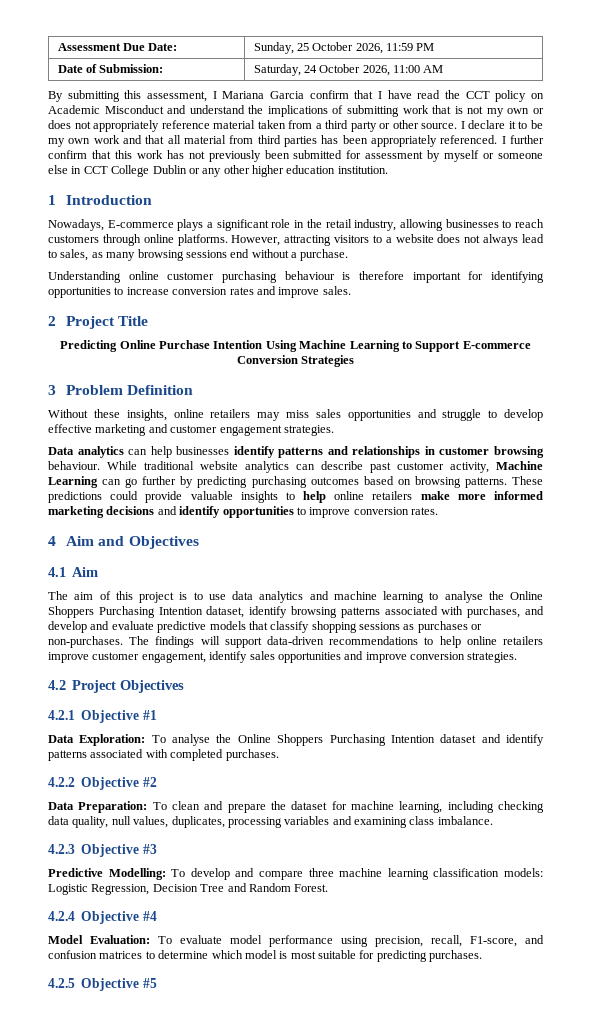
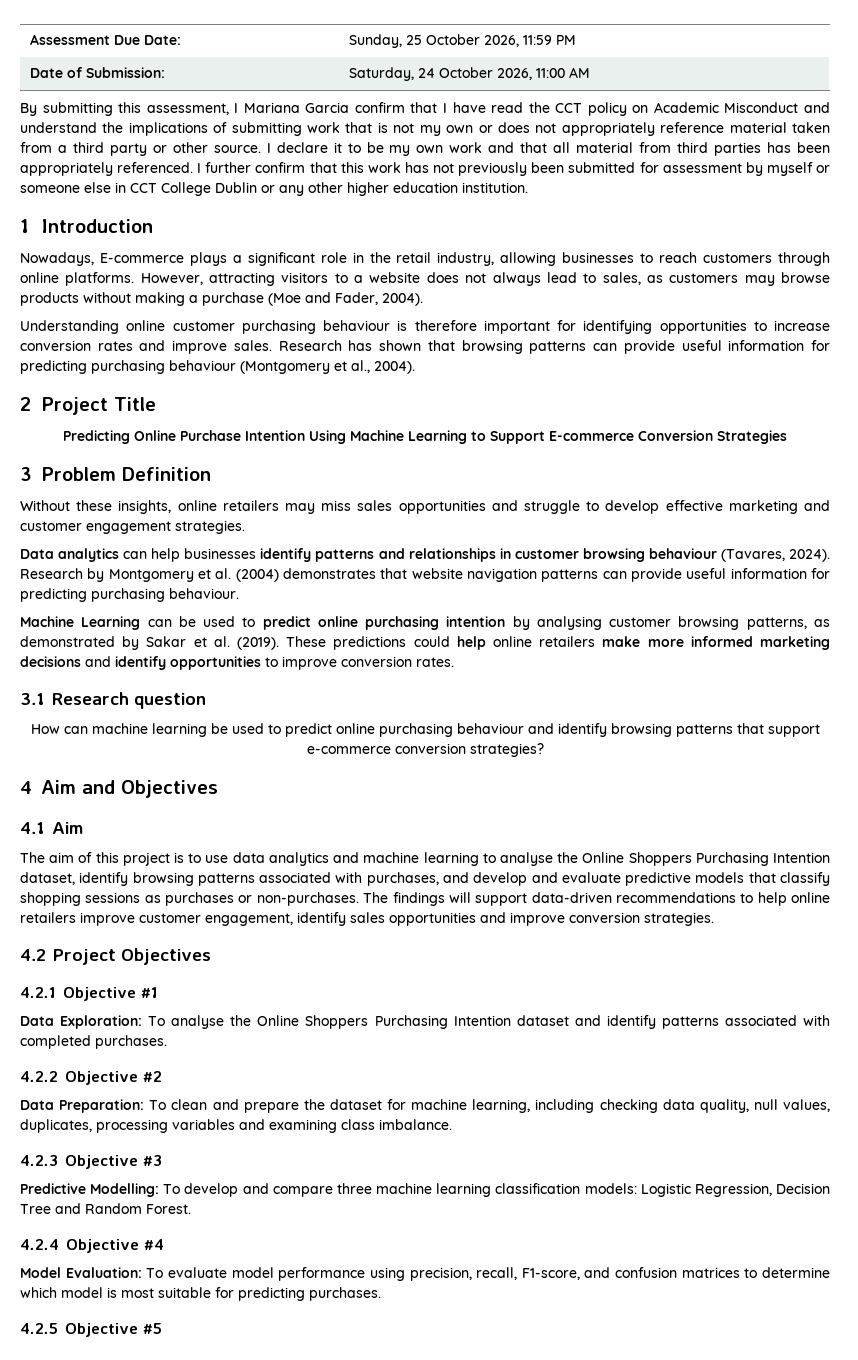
[106,249,349,261] many browsing sessions end without a purchase. -> [669,272,831,286] [20,292,423,306] customers may browse products without making a purchase (Moe and Fader, 2004).
(351, 290) none -> [278,340,831,354] [20,360,415,374] Research has shown that browsing patterns can provide useful information for predicting purchasing behaviour (Montgomery et al., 2004).
[48,461,543,473] [48,476,543,488] [48,491,295,503] behaviour. While traditional website analytics can describe past customer activity, Machine Learning can go further by predicting purchasing outcomes based on browsing patterns. These predictions could provide valuable insights to -> [648,548,830,562] [20,568,831,582] [20,588,239,602] [20,616,830,630] [20,636,450,650] behaviour (Tavares, 2024). Research by Montgomery et al. (2004) demonstrates that website navigation patterns can provide useful information for predicting purchasing behaviour. // Machine Learning can be used to predict online purchasing intention by analysing customer browsing patterns, as demonstrated by Sakar et al. (2019). These predictions could
(438, 511) none -> [20,692,206,709] [30,723,820,737] [306,743,544,757] // 3.1 Research question // How can machine learning be used to predict online purchasing behaviour and identify browsing patterns that support e-commerce conversion strategies?

